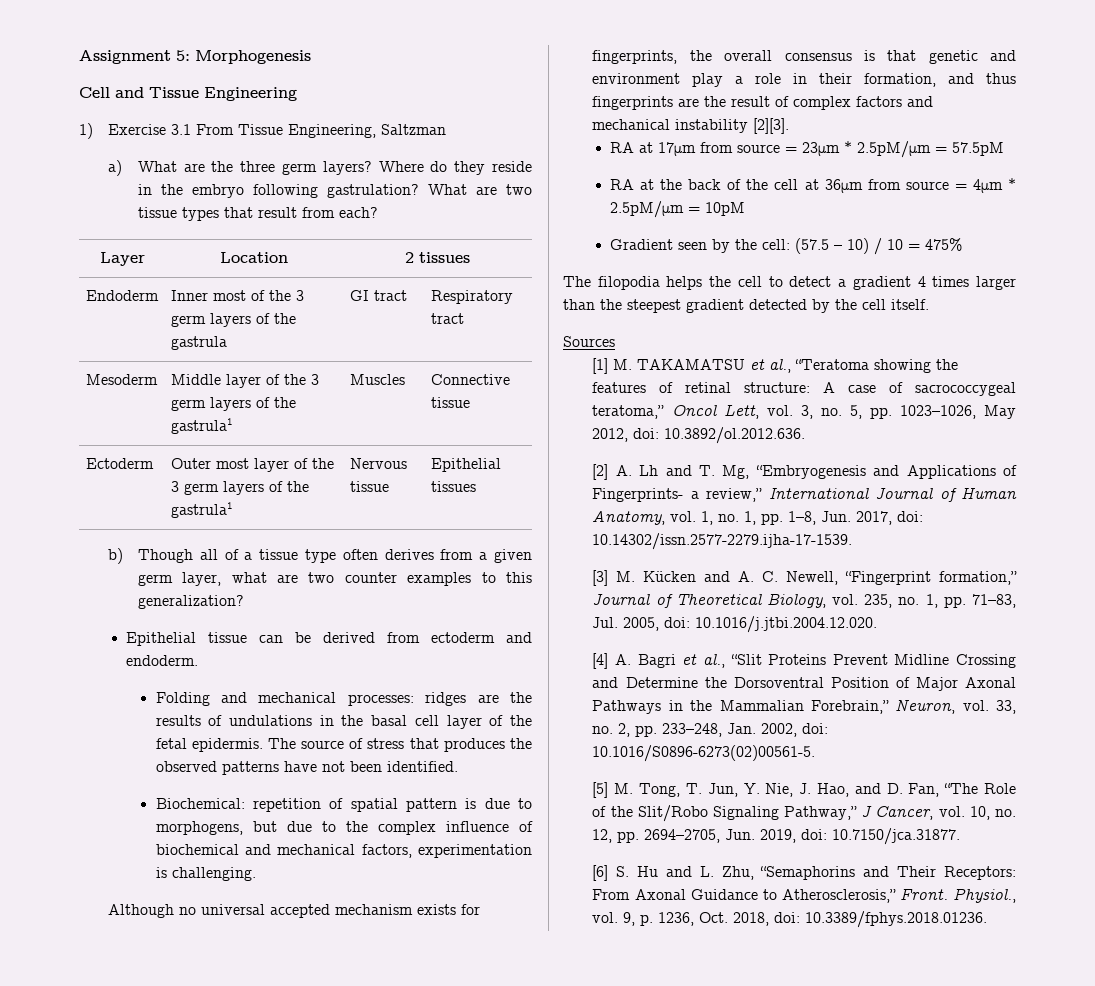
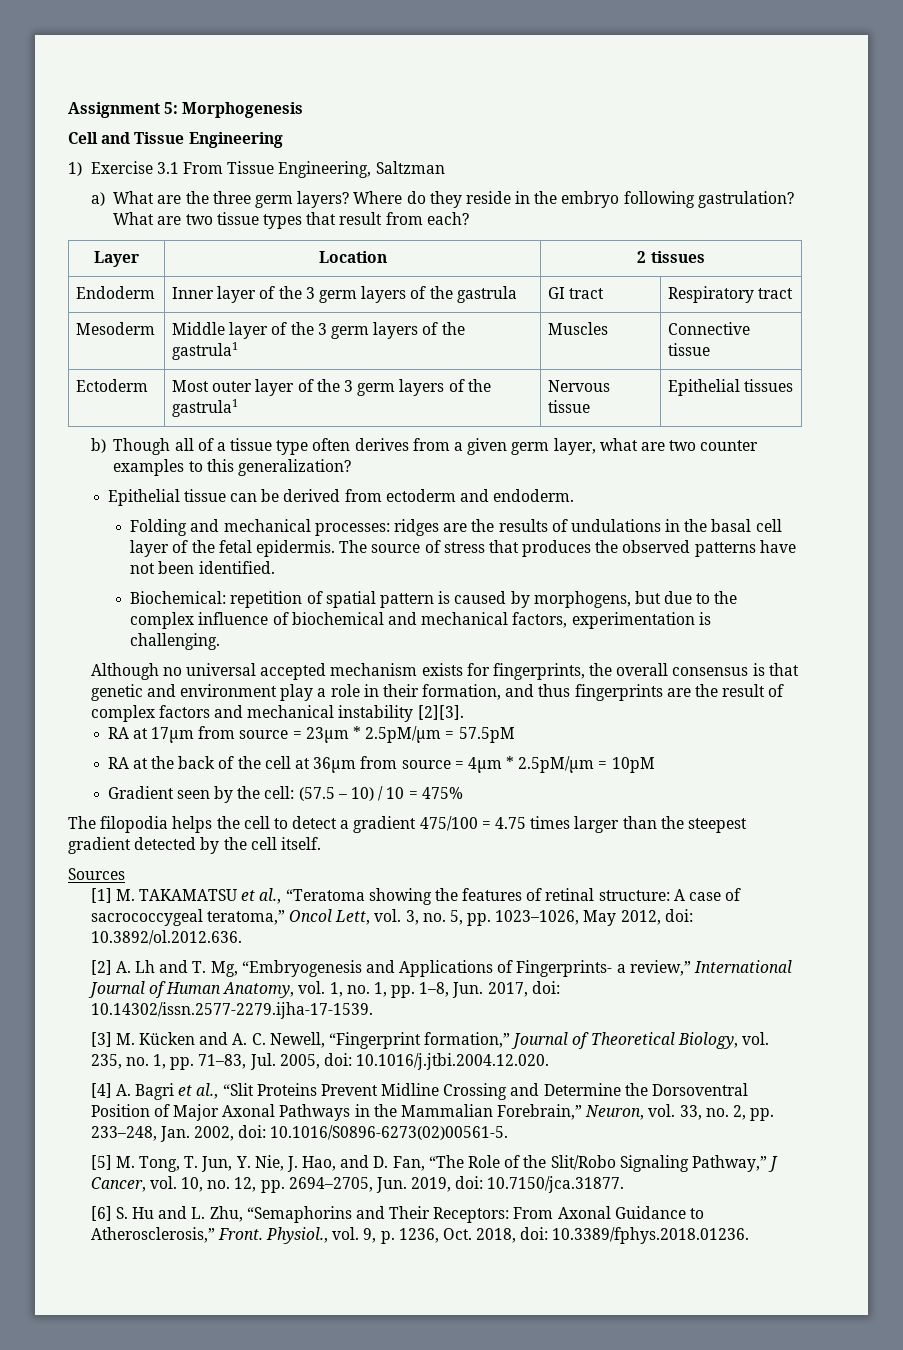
[212,290,246,301] most -> [217,286,257,303] layer
[170,458,249,469] Outer most -> [172,380,253,392] Most outer
[484,798,532,809] due to -> [454,591,530,608] caused by
[917,276,926,287] 4 -> [419,816,527,831] 475/100 = 4.75

